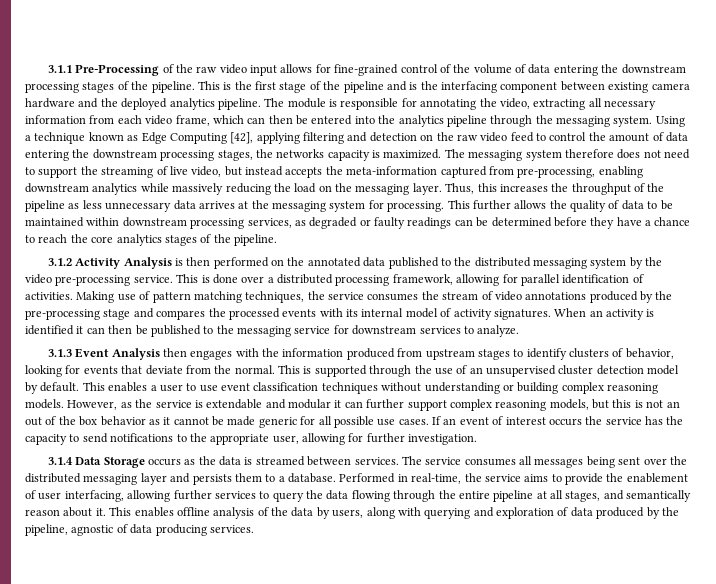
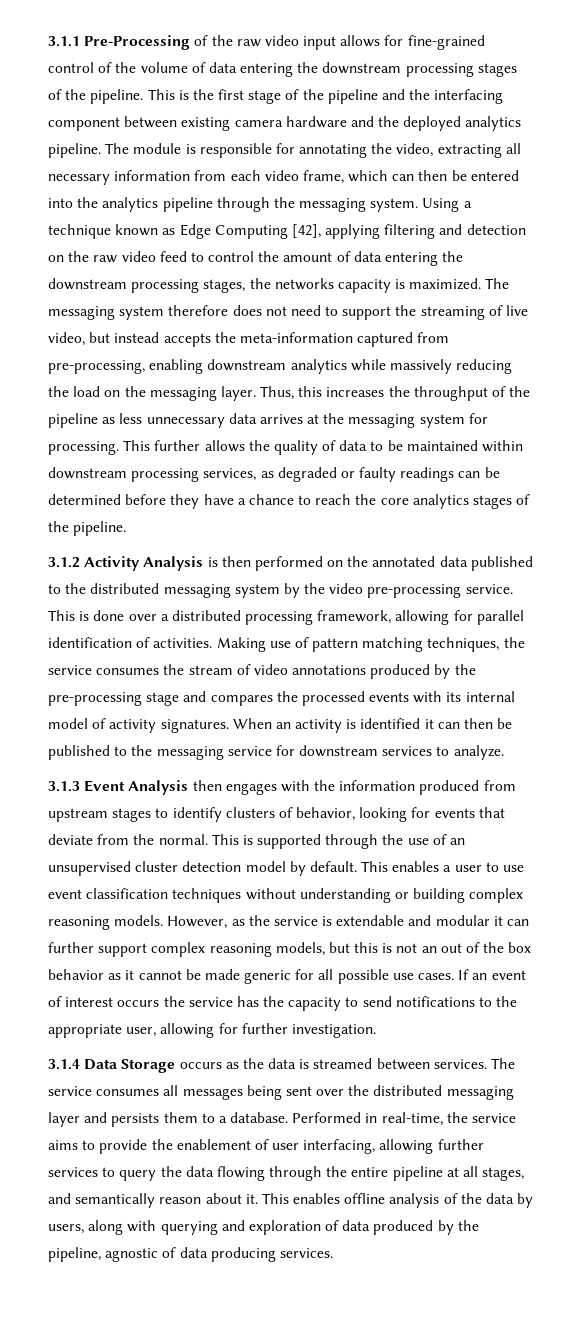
[409,82,418,90] is -> (406, 94) none

